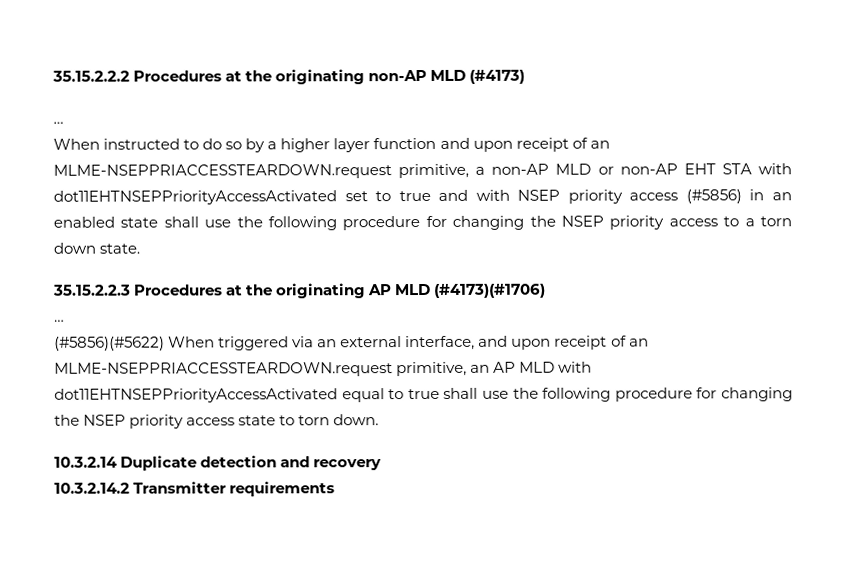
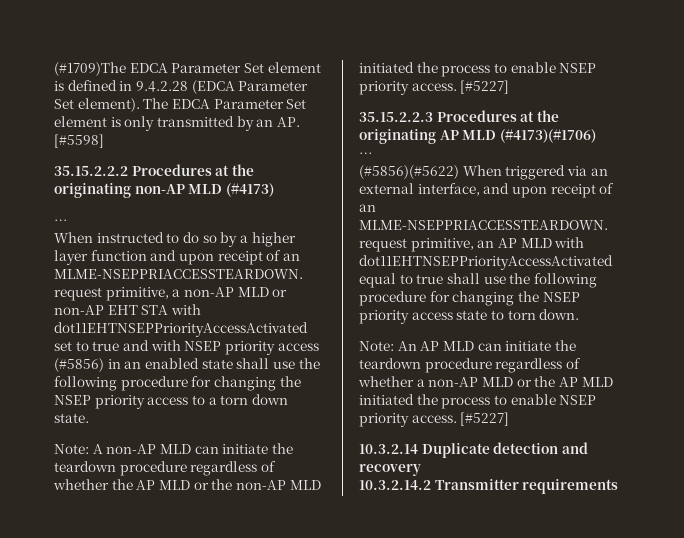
(52, 76) none -> [54,62,321,76] [54,80,309,94] [54,98,307,112] [54,116,300,131] [54,134,104,148] (#1709)The EDCA Parameter Set element is defined in 9.4.2.28 (EDCA Parameter Set element). The EDCA Parameter Set element is only transmitted by an AP. [#5598] //
(141, 248) none -> [54,443,293,454] [54,461,276,476] [53,479,321,490] [359,62,597,77] [359,80,510,95] // Note: A non-AP MLD can initiate the teardown procedure regardless of whether the AP MLD or the non-AP MLD initiated the process to enable NSEP priority access. [#5227]
(380, 420) none -> [359,340,576,351] [359,358,581,373] [358,376,613,387] [359,394,597,409] [359,412,510,427] // Note: An AP MLD can initiate the teardown procedure regardless of whether a non-AP MLD or the AP MLD initiated the process to enable NSEP priority access. [#5227]

